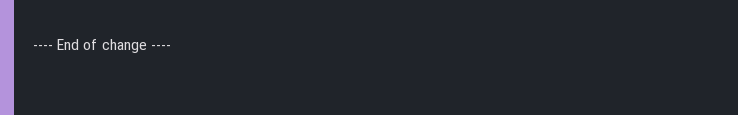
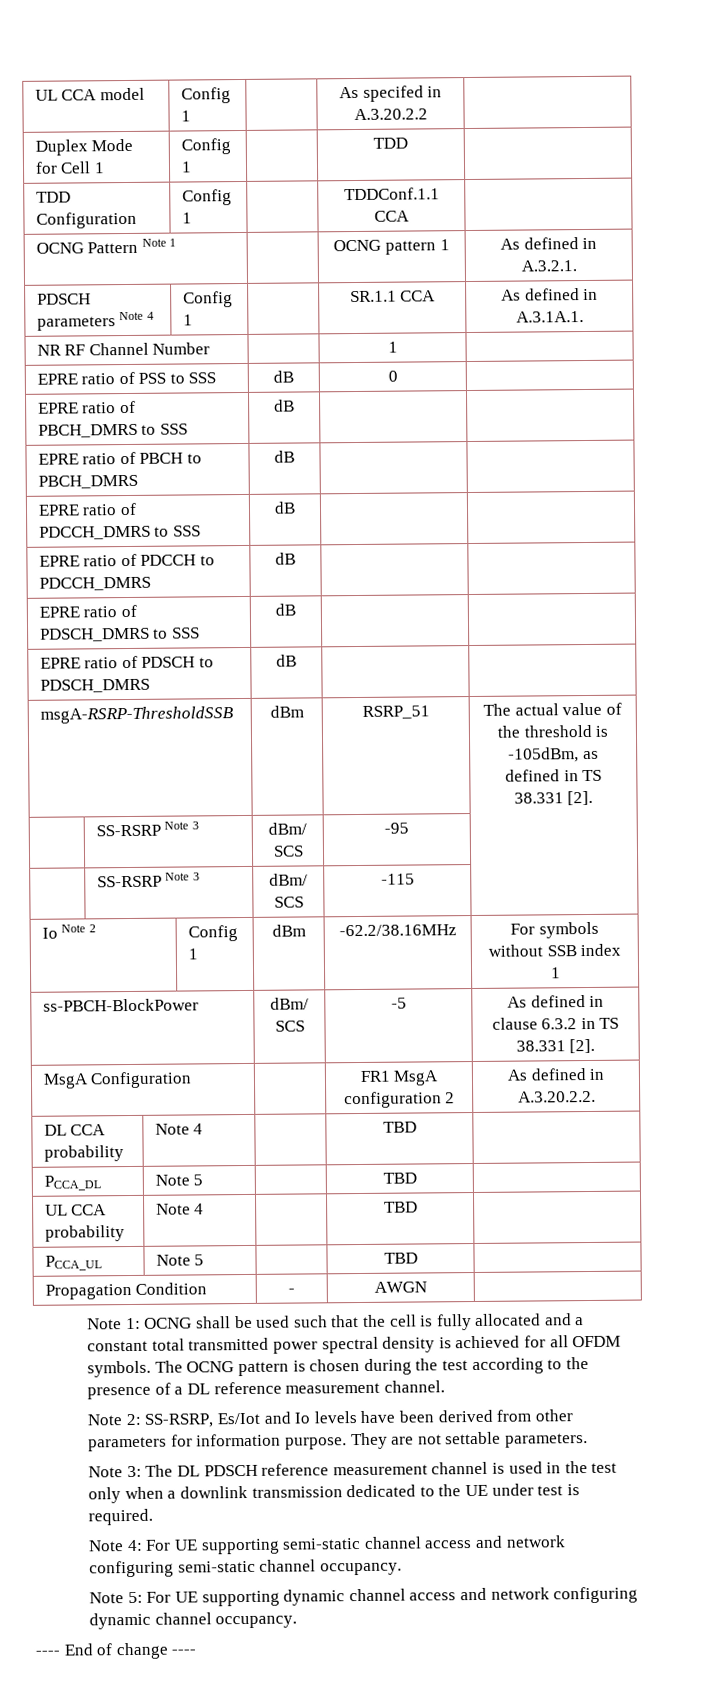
(33, 47) none -> [34,87,145,101] [180,87,231,104] [180,110,191,122] [338,85,443,102] [353,108,428,121] [34,138,134,156] [34,161,105,174] [180,138,231,155] [180,161,192,173] [373,137,408,149] [35,191,71,203] [35,211,137,229] [181,189,232,206] [181,212,192,224] [343,187,440,201] [374,210,410,222] [35,238,177,254] [333,239,450,255] [499,237,598,250] [520,260,577,272] [36,293,91,305] [36,311,154,331] [182,291,233,308] [182,314,193,326] [349,290,437,303] [500,288,599,301] [515,311,584,323] [36,342,211,356] [387,341,398,353] [36,371,217,385] [273,370,294,383] [387,370,398,382] [37,400,136,414] [37,423,188,438] [274,399,295,412] [37,451,202,465] [37,474,138,489] [274,450,295,463] [37,502,137,516] [38,525,201,540] [274,501,296,514] [38,553,215,567] [38,576,151,591] [275,552,296,565] [38,604,137,618] [39,627,200,642] [275,603,296,616] [39,655,214,669] [39,678,150,693] [276,654,297,667] [39,706,234,724] [269,705,304,718] [361,705,430,719] [483,702,622,716] [496,724,609,738] [508,747,599,763] [504,769,603,782] [513,790,594,806] [95,821,199,837] [268,822,307,835] [272,845,304,857] [384,822,409,834] [96,872,200,888] [269,873,308,886] [273,896,304,908] [380,873,415,885] [41,924,96,939] [187,925,238,942] [187,948,198,960] [271,924,306,937] [338,924,457,937] [510,921,599,939] [487,943,622,957] [550,967,561,979] [42,998,199,1012] [270,997,309,1010] [274,1020,305,1032] [390,997,407,1009] [506,995,605,1008] [491,1017,620,1030] [515,1038,596,1054] [42,1071,193,1089] [359,1070,440,1086] [343,1091,456,1109] [506,1068,605,1081] [517,1090,596,1103] [43,1124,107,1136] [43,1145,124,1162] [154,1123,204,1135] [382,1121,417,1133] [43,1175,101,1191] [154,1174,204,1186] [382,1172,417,1184] [44,1204,108,1216] [44,1225,125,1242] [155,1203,205,1215] [383,1201,418,1213] [44,1255,102,1271] [155,1254,205,1266] [383,1252,418,1264] [44,1282,208,1300] [288,1288,295,1294] [374,1281,427,1293] [87,1313,585,1331] [87,1335,622,1354] [87,1357,589,1378] [87,1380,445,1400] [87,1409,573,1428] [88,1431,588,1452] [88,1461,618,1478] [88,1483,580,1504] [88,1508,154,1526] [88,1535,566,1555] [89,1559,402,1578] [89,1586,639,1607] [89,1612,298,1630] UL CCA model | Config 1 | | As specifed in A.3.20.2.2 | // Duplex Mode for Cell 1 | Config 1 | | TDD | // TDD Configuration | Config 1 | | TDDConf.1.1 CCA | // OCNG Pattern Note 1 | | OCNG pattern 1 | As defined in A.3.2.1. // PDSCH parameters Note 4 | Config 1 | | SR.1.1 CCA | As defined in A.3.1A.1. // NR RF Channel Number | | 1 | // EPRE ratio of PSS to SSS | dB | 0 | // EPRE ratio of PBCH_DMRS to SSS | dB | | // EPRE ratio of PBCH to PBCH_DMRS | dB | | // EPRE ratio of PDCCH_DMRS to SSS | dB | | // EPRE ratio of PDCCH to PDCCH_DMRS | dB | | // EPRE ratio of PDSCH_DMRS to SSS | dB | | // EPRE ratio of PDSCH to PDSCH_DMRS | dB | | // msgA-RSRP-ThresholdSSB | dBm | RSRP_51 | The actual value of the threshold is -105dBm, as defined in TS 38.331 [2]. // | SS-RSRP Note 3 | dBm/ SCS | -95 | // | SS-RSRP Note 3 | dBm/ SCS | -115 | // Io Note 2 | Config 1 | dBm | -62.2/38.16MHz | For symbols without SSB index 1 // ss-PBCH-BlockPower | dBm/ SCS | -5 | As defined in clause 6.3.2 in TS 38.331 [2]. // MsgA Configuration | | FR1 MsgA configuration 2 | As defined in A.3.20.2.2. // DL CCA probability | Note 4 | | TBD | // PCCA_DL | Note 5 | | TBD | // UL CCA probability | Note 4 | | TBD | // PCCA_UL | Note 5 | | TBD | // Propagation Condition | - | AWGN | // Note 1: OCNG shall be used such that the cell is fully allocated and a constant total transmitted power spectral density is achieved for all OFDM symbols. The OCNG pattern is chosen during the test according to the presence of a DL reference measurement channel. // Note 2: SS-RSRP, Es/Iot and Io levels have been derived from other parameters for information purpose. They are not settable parameters. // Note 3: The DL PDSCH reference measurement channel is used in the test only when a downlink transmission dedicated to the UE under test is required. // Note 4: For UE supporting semi-static channel access and network configuring semi-static channel occupancy. // Note 5: For UE supporting dynamic channel access and network configuring dynamic channel occupancy. //

